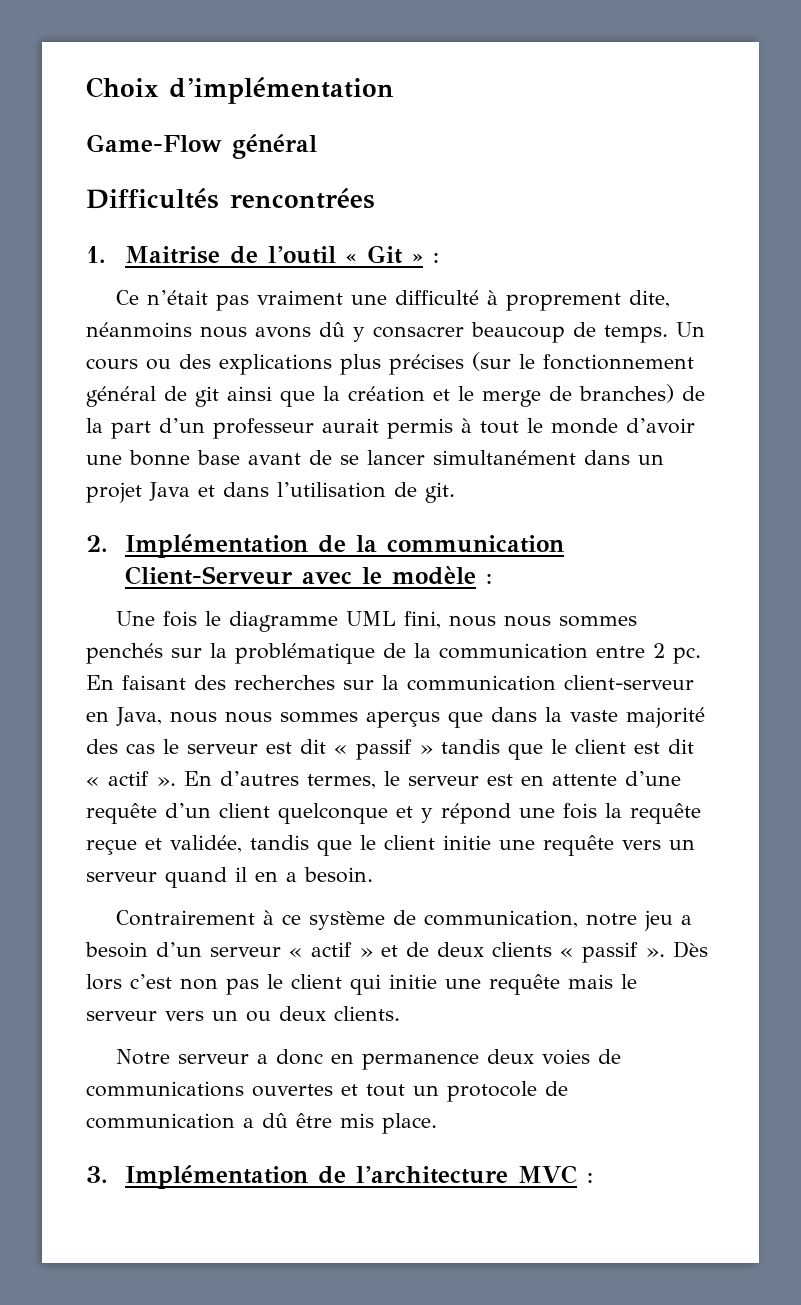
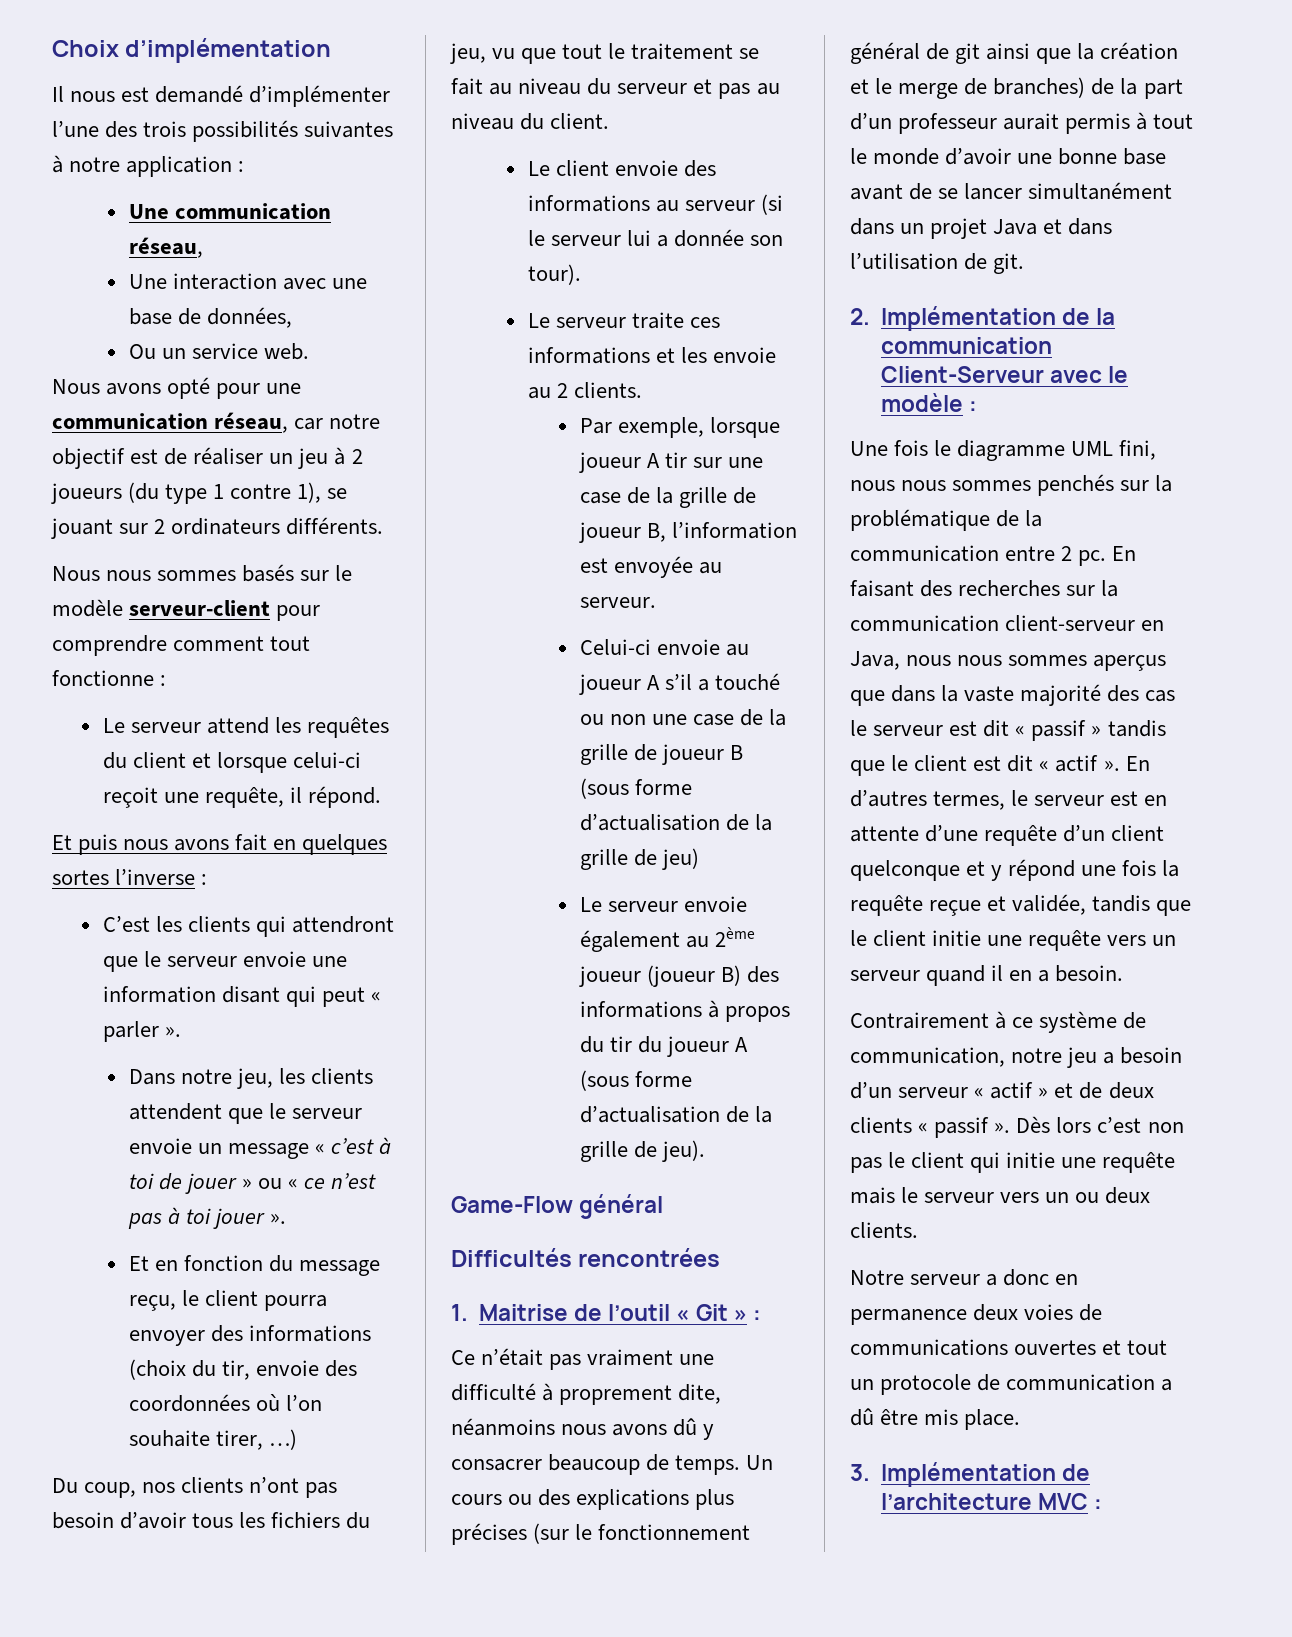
(394, 90) none -> [52,85,391,107] [52,120,394,142] [52,155,245,177] [128,203,331,220] [128,237,203,258] [128,273,367,290] [128,307,292,328] [128,343,309,360] [52,377,302,399] [52,412,381,433] [52,447,363,469] [51,482,348,504] [51,517,384,539] [52,564,353,582] [52,599,321,621] [52,635,311,656] [52,670,167,686] [102,717,390,738] [102,752,362,773] [102,786,382,808] [52,834,388,855] [52,869,208,885] [102,916,395,937] [102,951,348,972] [102,986,382,1007] [102,1021,181,1042] [128,1068,373,1089] [128,1103,362,1124] [128,1137,392,1159] [128,1173,377,1194] [127,1207,286,1229] [128,1255,380,1276] [128,1290,327,1311] [128,1325,371,1346] [128,1359,357,1380] [128,1394,322,1412] [128,1429,297,1450] [52,1477,338,1498] [52,1512,371,1529] [450,43,760,64] [451,78,780,99] [451,113,610,130] [527,160,716,177] [527,194,783,215] [527,229,784,247] [527,264,581,285] [527,312,720,329] [527,347,776,364] [527,382,642,399] [579,417,780,438] [578,452,763,473] [579,487,756,508] [578,522,797,543] [579,556,722,578] [579,597,656,608] [579,639,749,656] [578,673,780,695] [579,709,786,726] [579,744,743,765] [579,778,692,799] [579,814,772,831] [579,848,699,870] [579,896,747,912] [579,927,755,952] [578,965,779,987] [579,1000,790,1022] [579,1036,748,1057] [579,1070,692,1091] [579,1106,772,1123] [579,1140,705,1162] // Il nous est demandé d’implémenter l’une des trois possibilités suivantes à notre application : // Une communication réseau, // Une interaction avec une base de données, // Ou un service web. // Nous avons opté pour une communication réseau, car notre objectif est de réaliser un jeu à 2 joueurs (du type 1 contre 1), se jouant sur 2 ordinateurs différents. // Nous nous sommes basés sur le modèle serveur-client pour comprendre comment tout fonctionne : // Le serveur attend les requêtes du client et lorsque celui-ci reçoit une requête, il répond. // Et puis nous avons fait en quelques sortes l’inverse : // C’est les clients qui attendront que le serveur envoie une information disant qui peut « parler ». // Dans notre jeu, les clients attendent que le serveur envoie un message « c’est à toi de jouer » ou « ce n’est pas à toi jouer ». // Et en fonction du message reçu, le client pourra envoyer des informations (choix du tir, envoie des coordonnées où l’on souhaite tirer, …) // Du coup, nos clients n’ont pas besoin d’avoir tous les fichiers du jeu, vu que tout le traitement se fait au niveau du serveur et pas au niveau du client. // Le client envoie des informations au serveur (si le serveur lui a donnée son tour). // Le serveur traite ces informations et les envoie au 2 clients. // Par exemple, lorsque joueur A tir sur une case de la grille de joueur B, l’information est envoyée au serveur. // Celui-ci envoie au joueur A s’il a touché ou non une case de la grille de joueur B (sous forme d’actualisation de la grille de jeu) // Le serveur envoie également au 2ème joueur (joueur B) des informations à propos du tir du joueur A (sous forme d’actualisation de la grille de jeu).

